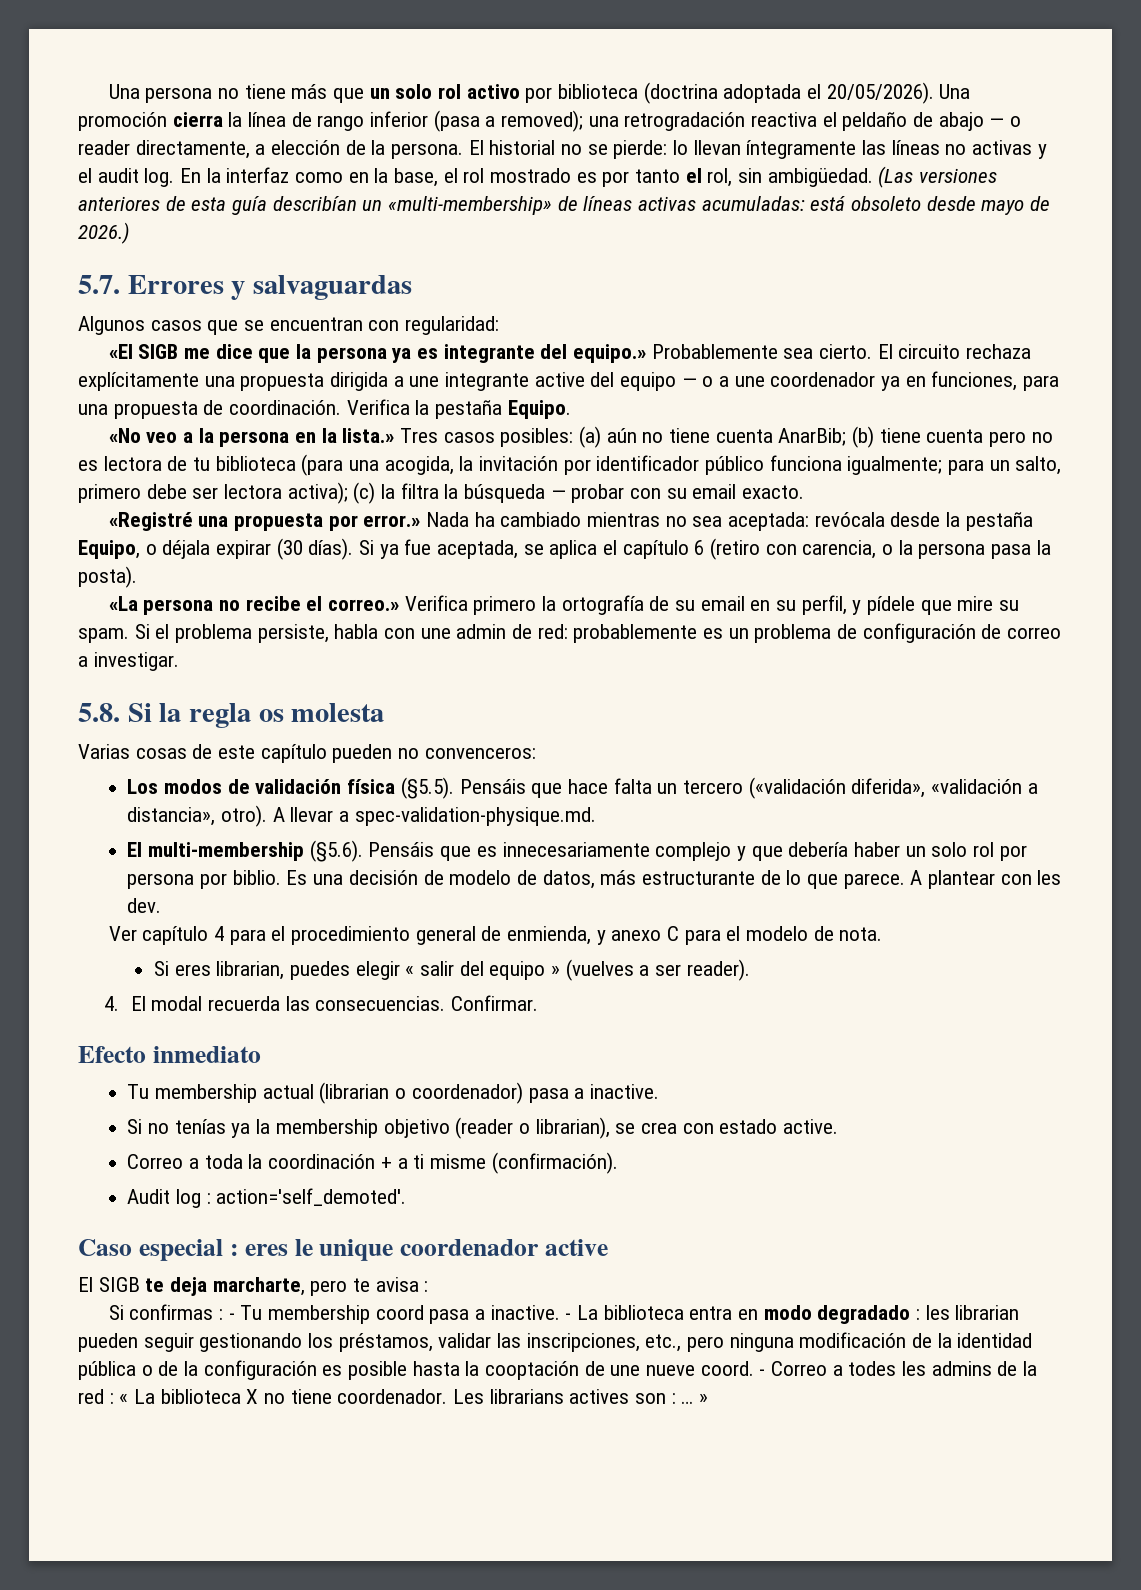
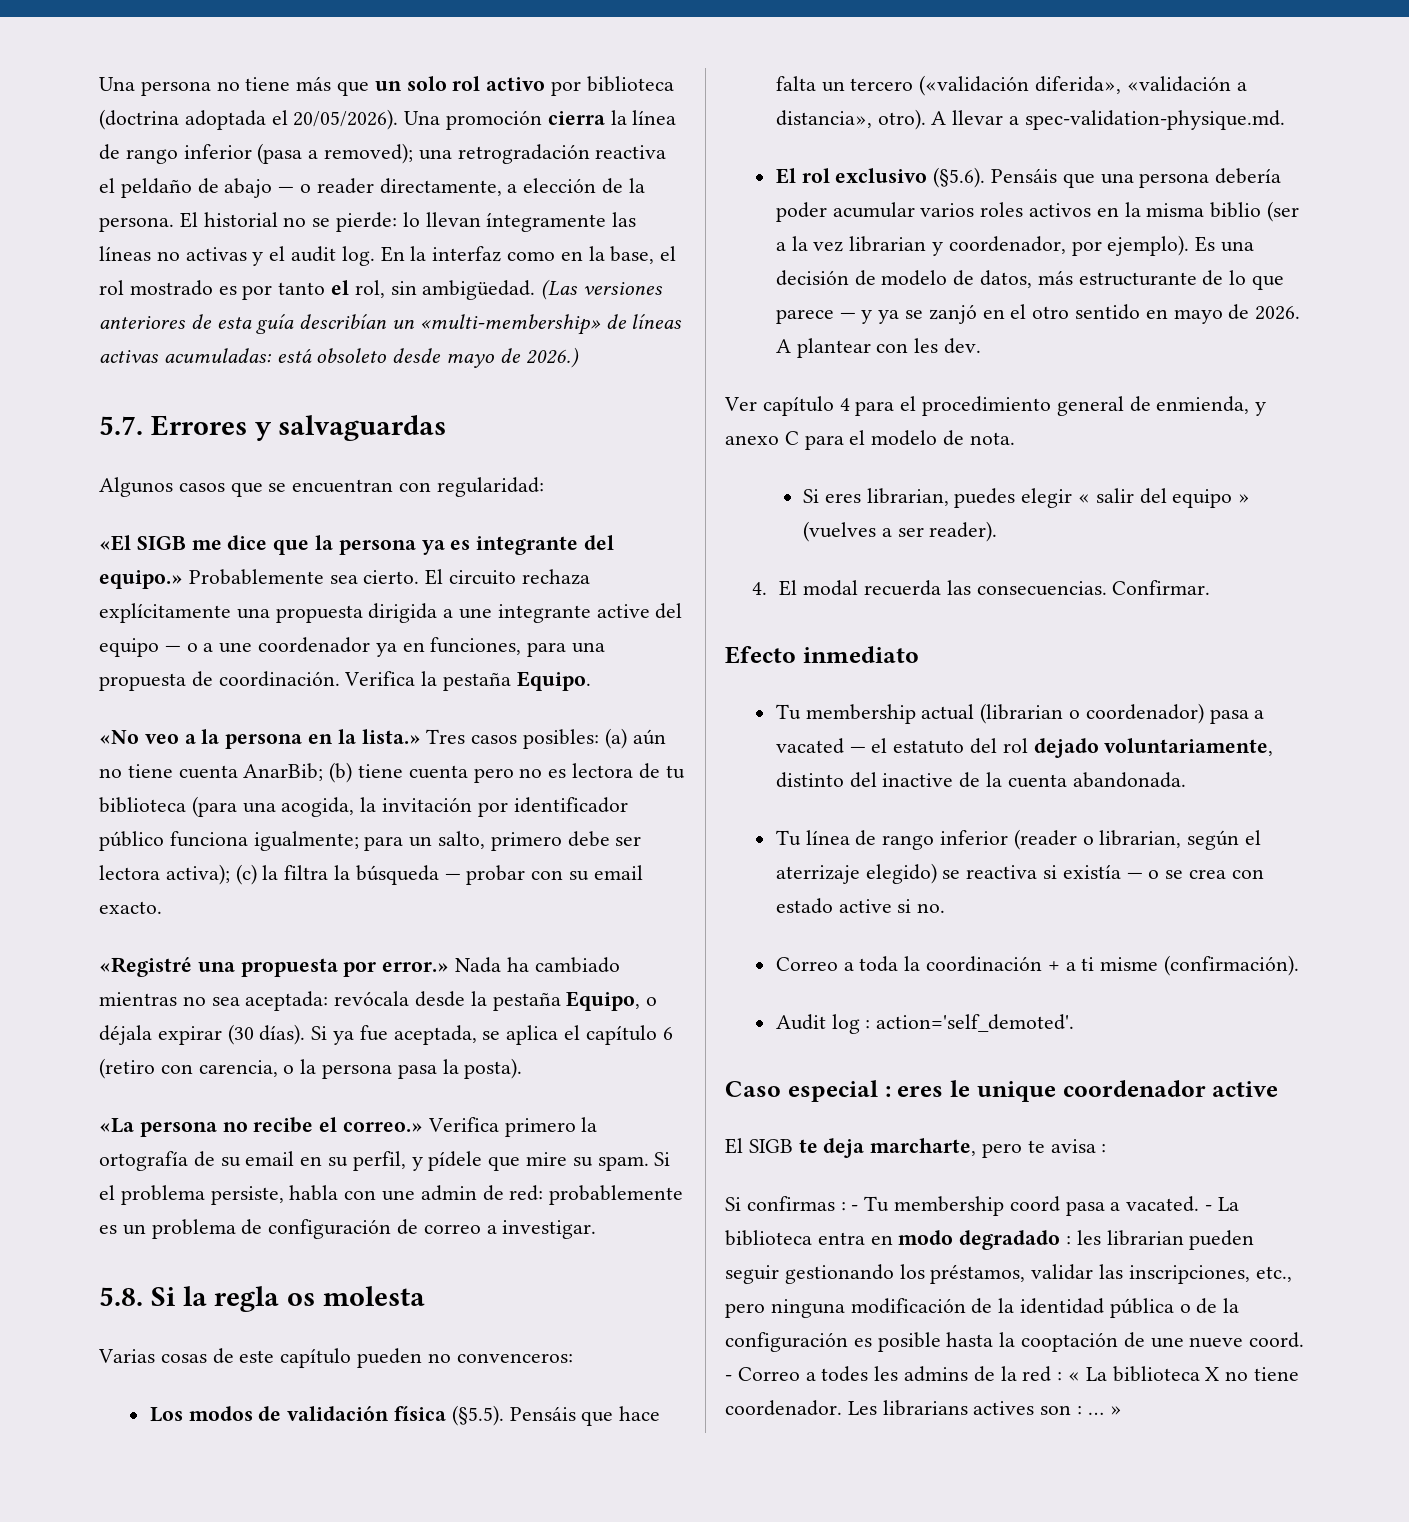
[148,842,305,861] multi-membership -> [801,168,928,183] rol exclusivo
[476,842,1027,861] [127,870,281,889] es innecesariamente complejo y que debería haber un solo rol por persona por biblio. -> [1100,168,1282,188] [775,201,1300,222] [775,235,1190,256] una persona debería poder acumular varios roles activos en la misma biblio (ser a la vez librarian y coordenador, por ejemplo).
[843,873,905,889] parece. -> [775,304,1301,324] parece — y ya se zanjó en el otro sentido en mayo de 2026.
[589,1084,659,1099] [127,1117,610,1139] inactive. // Si no tenías ya la membership objetivo (reader o librarian), -> [775,738,1274,758] [775,772,1186,788] [775,829,1262,850] [775,863,1160,884] vacated — el estatuto del rol dejado voluntariamente, distinto del inactive de la cuenta abandonada. // Tu línea de rango inferior (reader o librarian, según el aterrizaje elegido) se reactiva si existía — o
[782,1119,838,1134] active. -> [838,899,946,913] active si no.
[490,1305,560,1320] inactive. -> [1126,1196,1200,1212] vacated.

